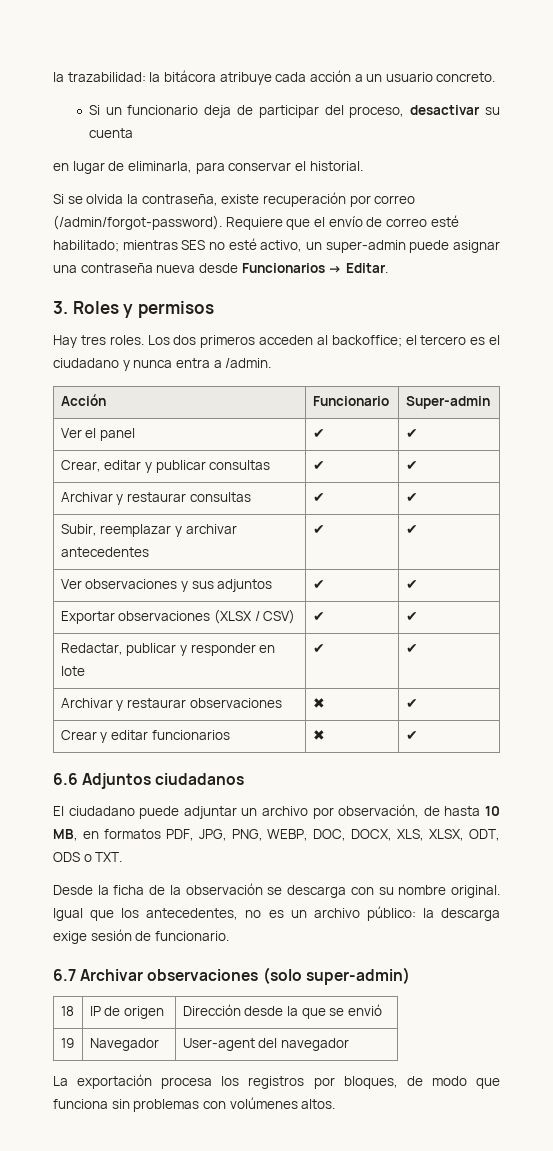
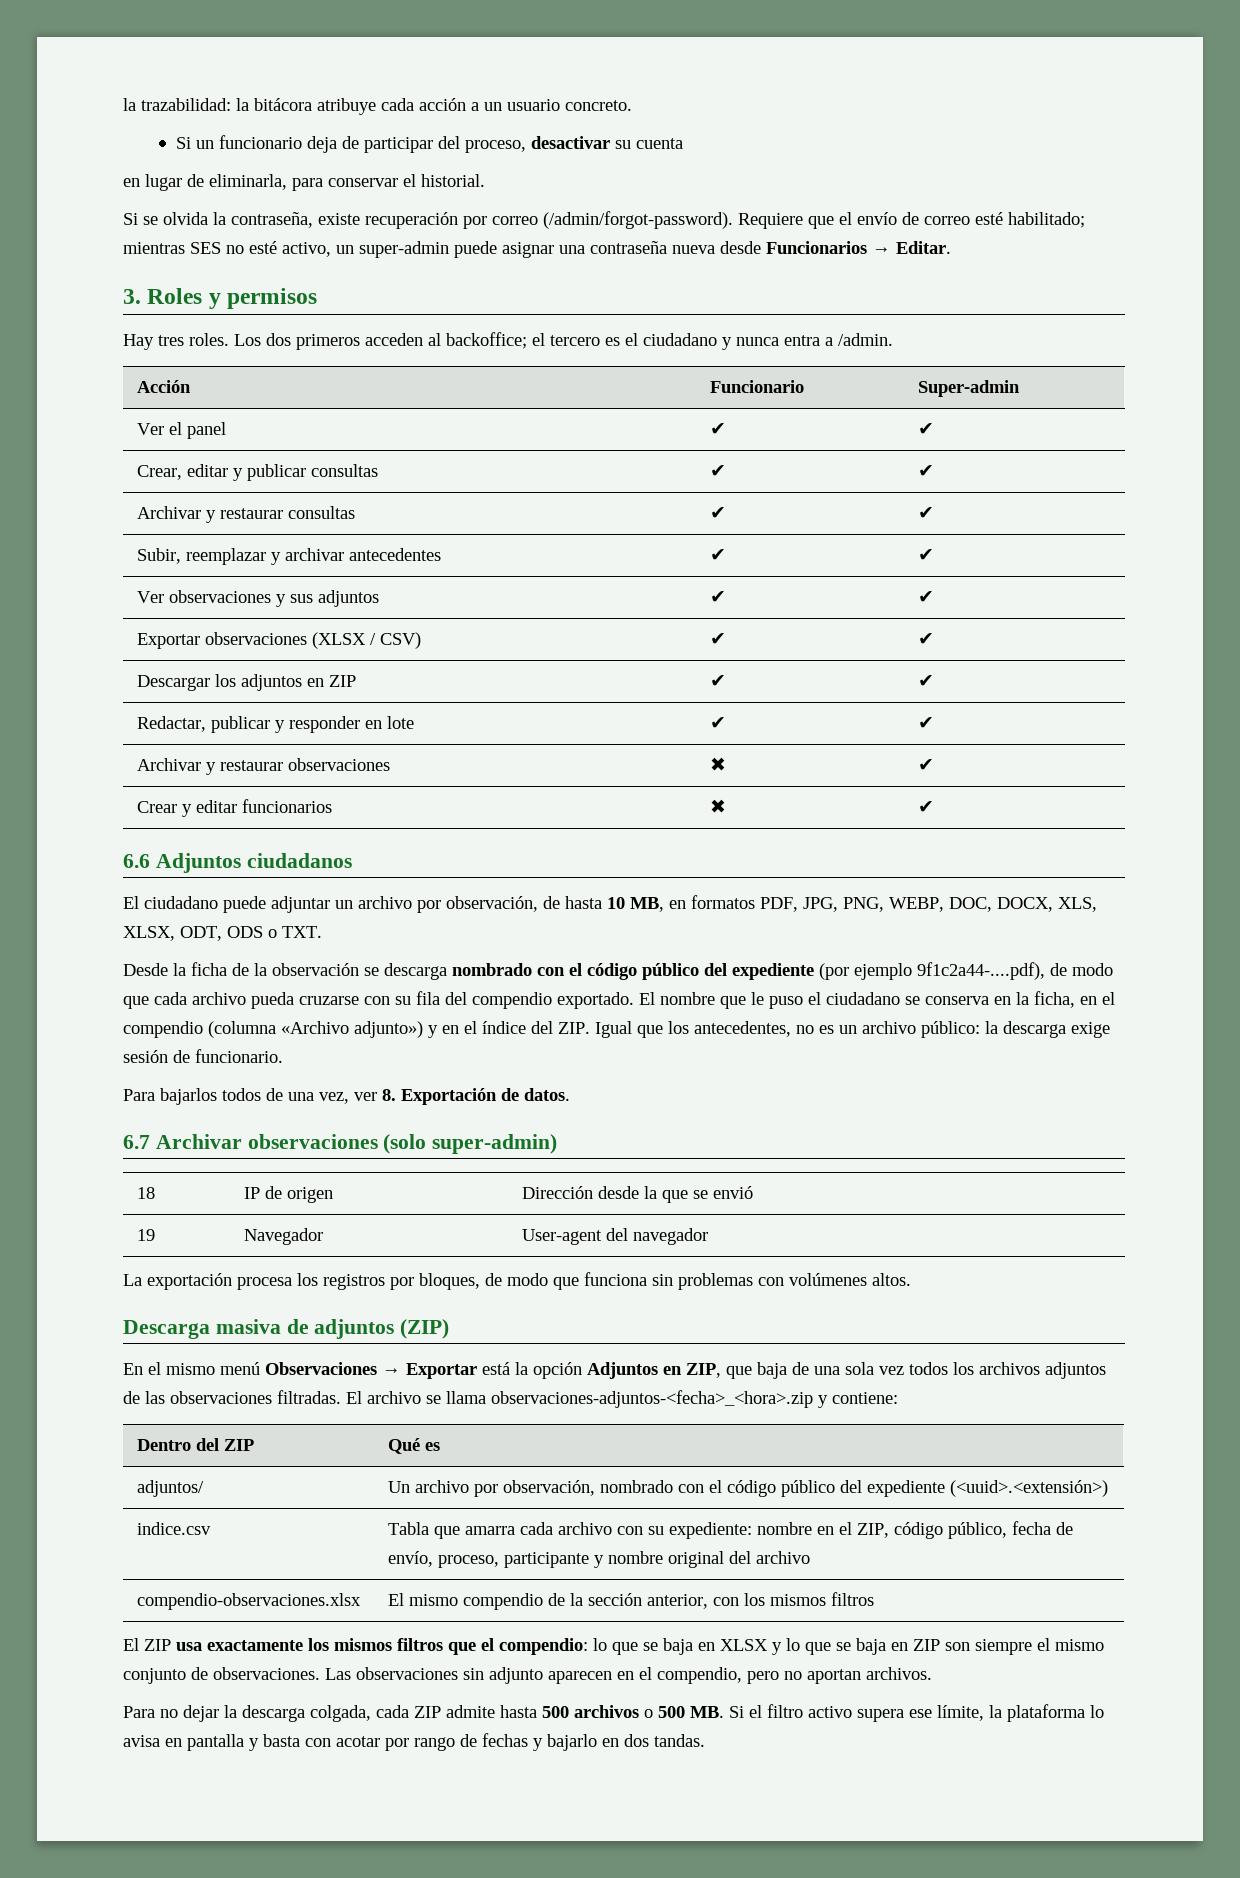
(418, 616) none -> [136,674,356,691] [709,675,726,687] [917,675,934,687] // Descargar los adjuntos en ZIP | ✔ | ✔
[350,885,501,898] con su nombre original. -> [452,962,1113,980] [123,991,1115,1009] [123,1021,590,1038] nombrado con el código público del expediente (por ejemplo 9f1c2a44-....pdf), de modo que cada archivo pueda cruzarse con su fila del compendio exportado. El nombre que le puso el ciudadano se conserva en la ficha, en el compendio (columna «Archivo adjunto») y en el índice del ZIP.
(229, 936) none -> [123,1088,570,1105] // Para bajarlos todos de una vez, ver 8. Exportación de datos.
(336, 1104) none -> [123,1319,450,1339] [123,1362,1106,1379] [123,1390,898,1408] [136,1438,254,1451] [387,1438,440,1454] [136,1480,204,1497] [387,1480,1108,1497] [136,1522,211,1535] [387,1521,1073,1539] [387,1551,810,1568] [136,1593,361,1610] [387,1592,874,1610] [123,1638,1104,1655] [123,1667,932,1684] [123,1704,1104,1722] [123,1733,705,1751] // Descarga masiva de adjuntos (ZIP) // En el mismo menú Observaciones → Exportar está la opción Adjuntos en ZIP, que baja de una sola vez todos los archivos adjuntos de las observaciones filtradas. El archivo se llama observaciones-adjuntos-<fecha>_<hora>.zip y contiene: // Dentro del ZIP | Qué es // adjuntos/ | Un archivo por observación, nombrado con el código público del expediente (<uuid>.<extensión>) // indice.csv | Tabla que amarra cada archivo con su expediente: nombre en el ZIP, código público, fecha de envío, proceso, participante y nombre original del archivo // compendio-observaciones.xlsx | El mismo compendio de la sección anterior, con los mismos filtros // El ZIP usa exactamente los mismos filtros que el compendio: lo que se baja en XLSX y lo que se baja en ZIP son siempre el mismo conjunto de observaciones. Las observaciones sin adjunto aparecen en el compendio, pero no aportan archivos. // Para no dejar la descarga colgada, cada ZIP admite hasta 500 archivos o 500 MB. Si el filtro activo supera ese límite, la plataforma lo avisa en pantalla y basta con acotar por rango de fechas y bajarlo en dos tandas.

